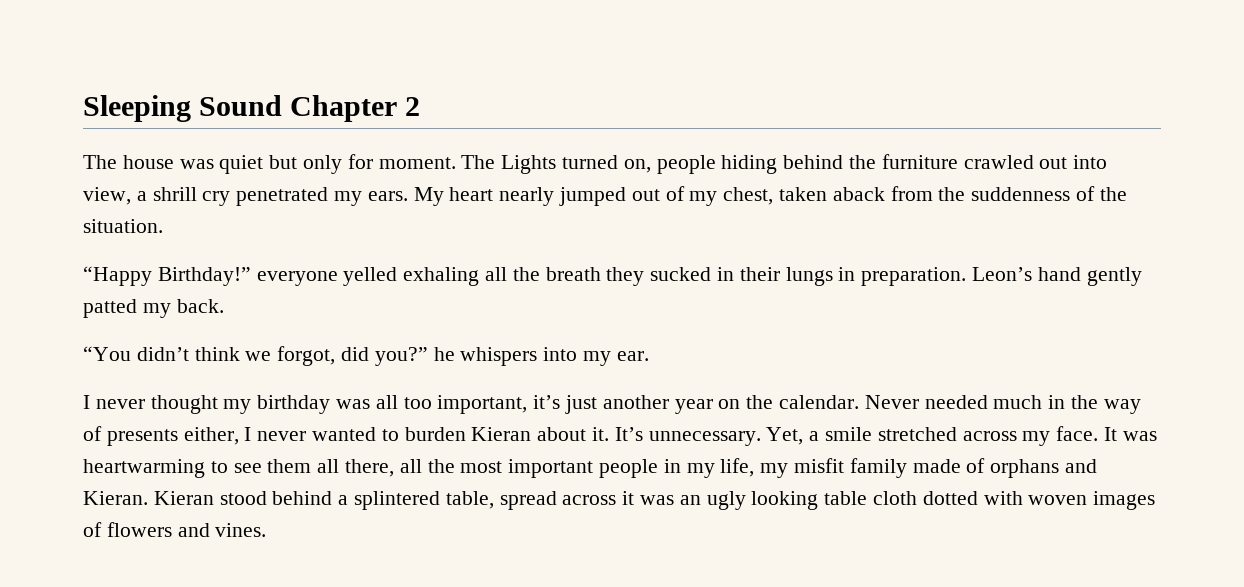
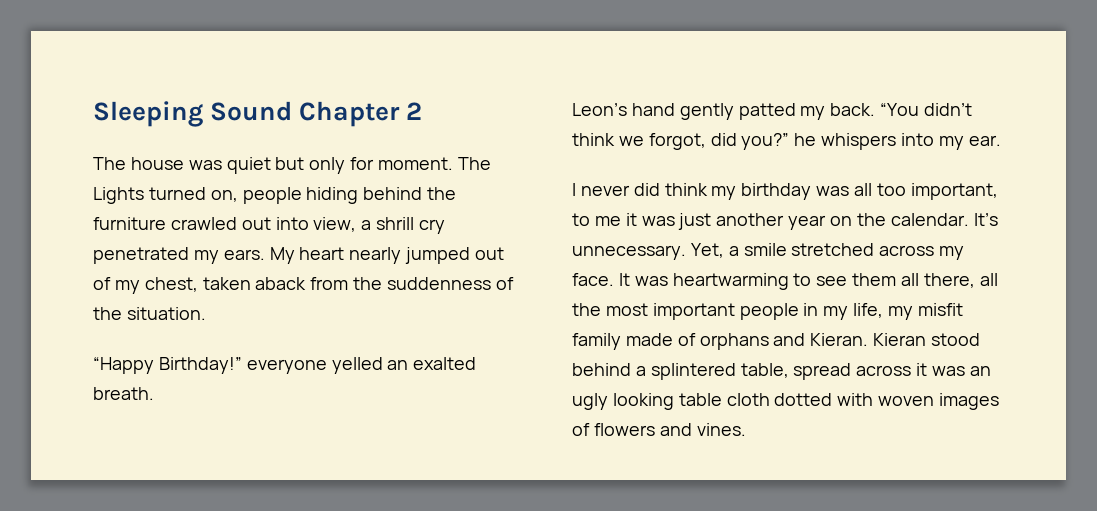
[403,267,967,286] exhaling all the breath they sucked in their lungs in preparation. -> [387,357,477,370] [93,387,154,400] an exalted breath. //
(224, 306) // -> (876, 109) none
[150,395,218,414] thought -> [633,183,708,196] did think
[533,395,561,409] it’s -> [572,213,675,226] to me it was
[864,395,1141,414] [83,426,610,446] Never needed much in the way of presents either, I never wanted to burden Kieran about it. -> (969, 219) none

